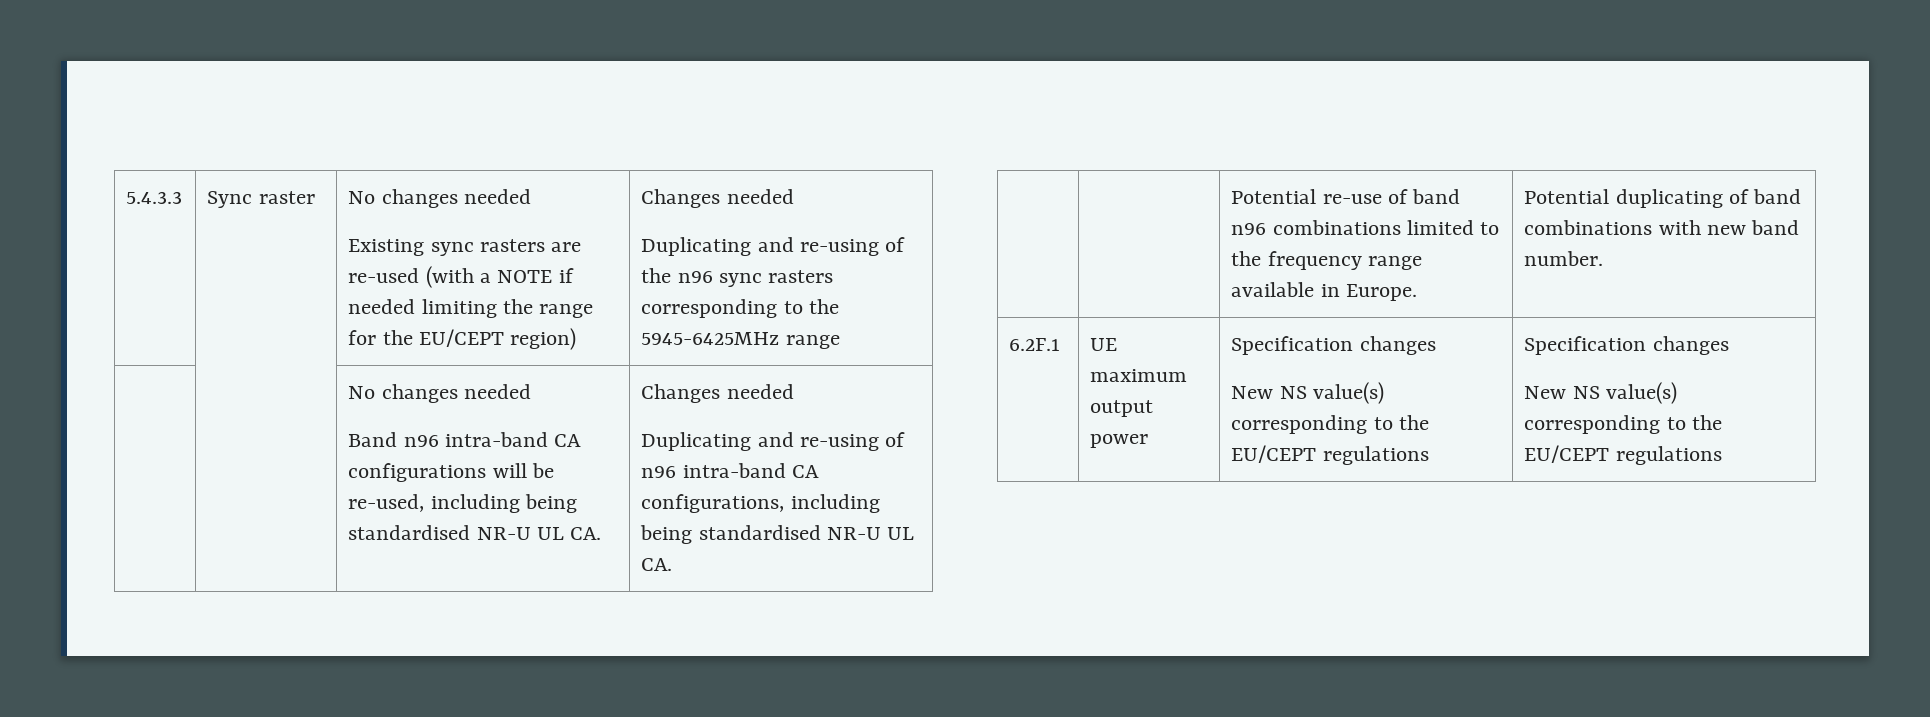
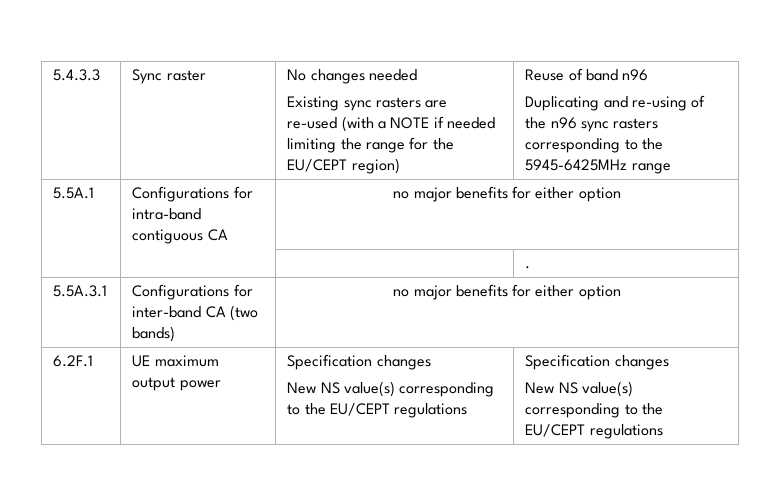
[641,189,794,208] Changes needed -> [525,68,649,81] Reuse of band n96
[348,384,531,403] [348,432,582,447] [348,463,554,482] [348,494,577,513] [348,525,602,540] [641,384,794,403] [641,432,906,451] [641,463,819,478] [641,494,880,513] [640,525,915,544] [641,558,673,571] [1231,189,1461,204] [1231,220,1500,235] [1231,251,1422,270] [1231,282,1417,301] [1524,189,1802,208] [1524,220,1800,235] [1524,251,1604,266] | | No changes needed // Band n96 intra-band CA configurations will be re-used, including being standardised NR-U UL CA. | Changes needed // Duplicating and re-using of n96 intra-band CA configurations, including being standardised NR-U UL CA. // | | Potential re-use of band n96 combinations limited to the frequency range available in Europe. | Potential duplicating of band combinations with new band number. -> [53,187,95,199] [132,186,253,202] [132,208,202,220] [132,229,228,244] [393,186,621,202] [525,266,531,269] [53,285,108,297] [132,284,253,300] [132,305,259,321] [132,326,176,342] [393,284,621,300] 5.5A.1 | Configurations for intra-band contiguous CA | no major benefits for either option // | | | . // 5.5A.3.1 | Configurations for inter-band CA (two bands) | no major benefits for either option

